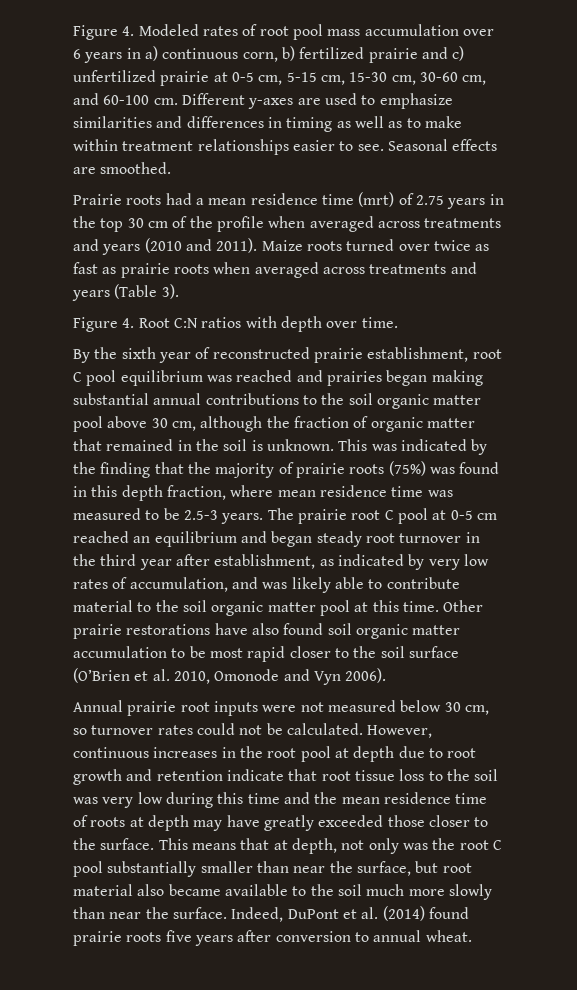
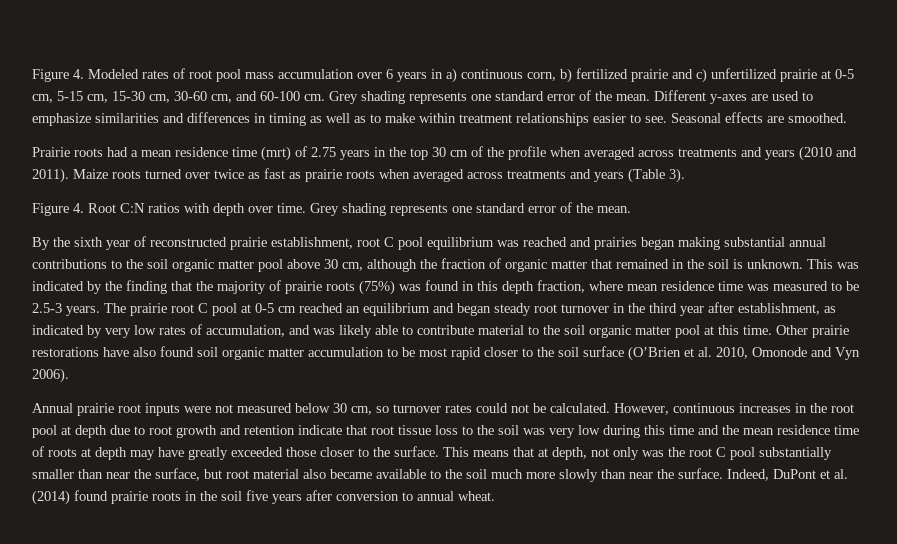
(178, 101) none -> [329,90,650,104] Grey shading represents one standard error of the mean.
(398, 322) none -> [310,202,631,216] Grey shading represents one standard error of the mean.
(162, 937) none -> [185,491,242,501] in the soil

